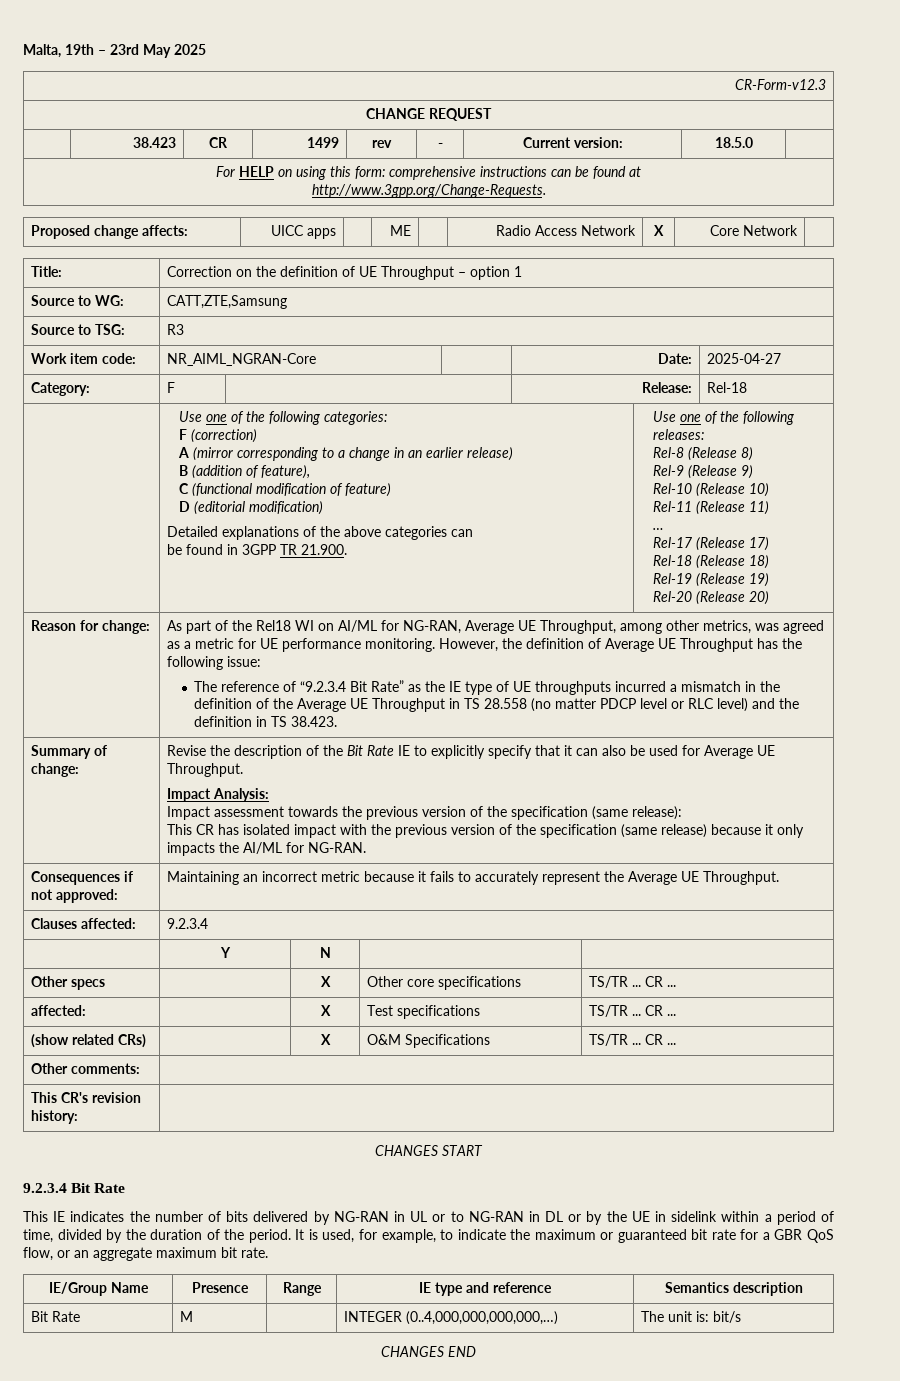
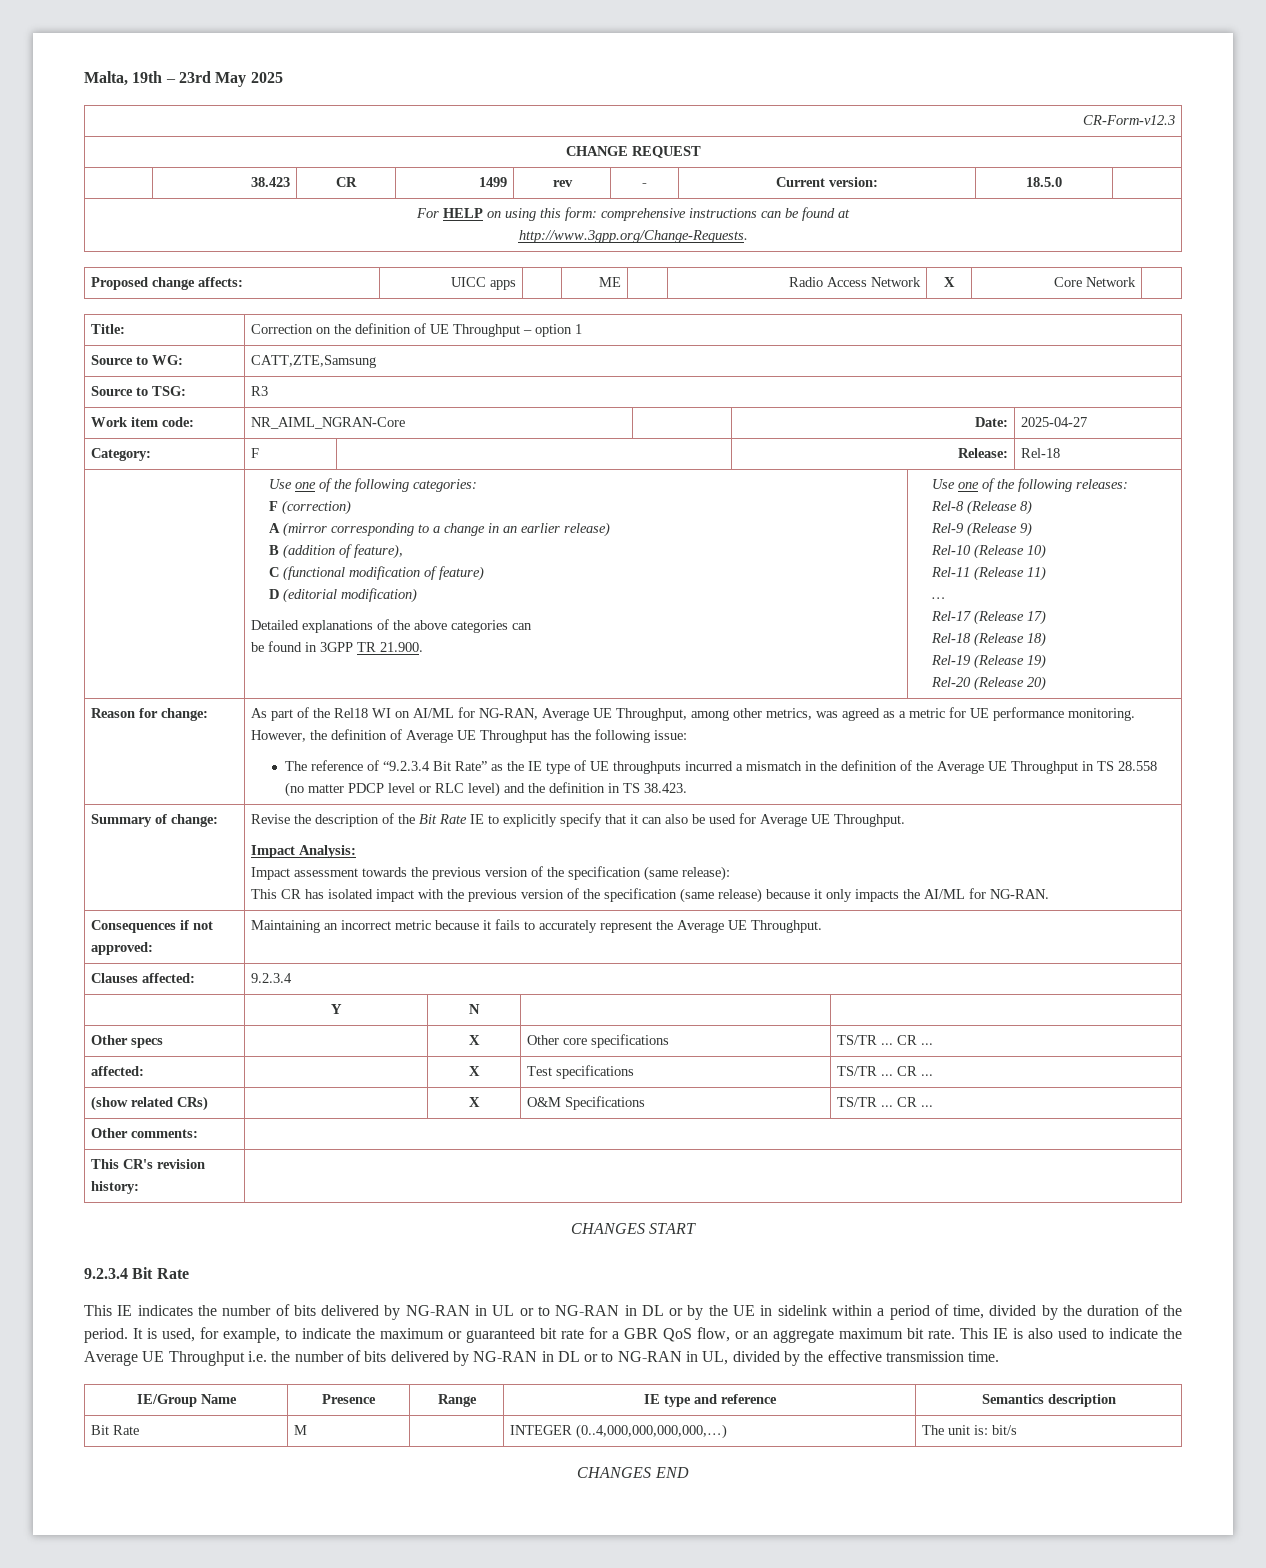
(268, 1252) none -> [960,1328,1182,1339] [84,1350,1000,1366] This IE is also used to indicate the Average UE Throughput i.e. the number of bits delivered by NG-RAN in DL or to NG-RAN in UL, divided by the effective transmission time.

